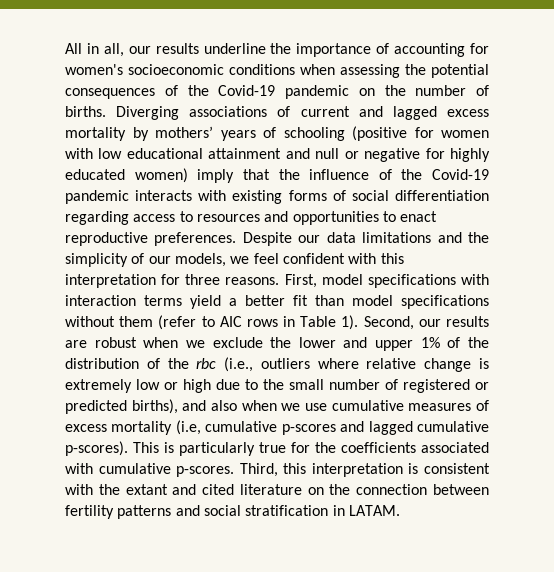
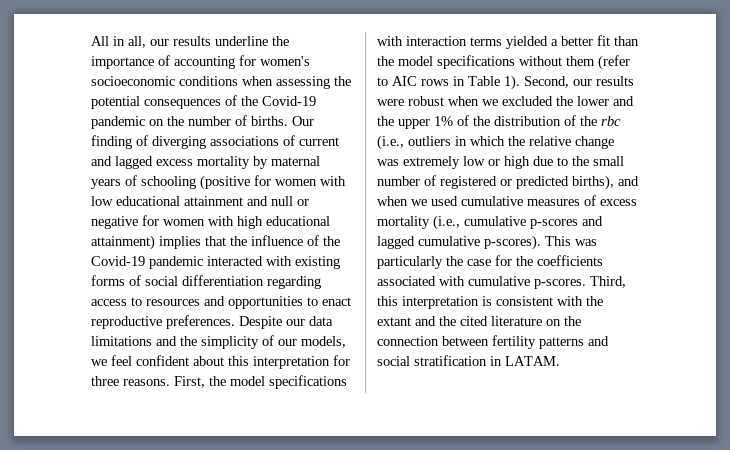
[116,106,180,120] Diverging -> [292,116,314,126] [91,135,206,149] Our finding of diverging
[155,126,213,138] mothers’ -> [271,156,320,166] maternal
[450,148,491,162] [65,168,235,183] highly educated women) imply -> [163,216,330,229] [91,235,201,250] women with high educational attainment) implies
[135,190,193,201] interacts -> [207,256,263,266] interacted
[348,253,377,264] with -> [193,356,224,366] about
(317, 281) none -> [209,376,226,386] the
[190,295,221,309] yield -> [506,36,548,49] yielded
(344, 300) none -> [377,56,394,66] the
[65,340,87,348] are -> [377,99,404,106] were
[212,337,263,348] exclude -> [502,96,553,106] excluded
(368, 342) none -> [377,116,394,126] the
[317,358,359,369] where -> [455,136,525,146] in which the
[478,358,489,369] is -> [377,159,399,166] was
[211,400,327,411] also when we use -> [377,196,458,206] when we used
[175,420,201,435] (i.e, -> [433,215,460,230] (i.e.,
[164,442,286,456] is particularly true -> [575,239,597,246] [377,256,491,269] was particularly the case
(197, 489) none -> [439,316,456,326] the

